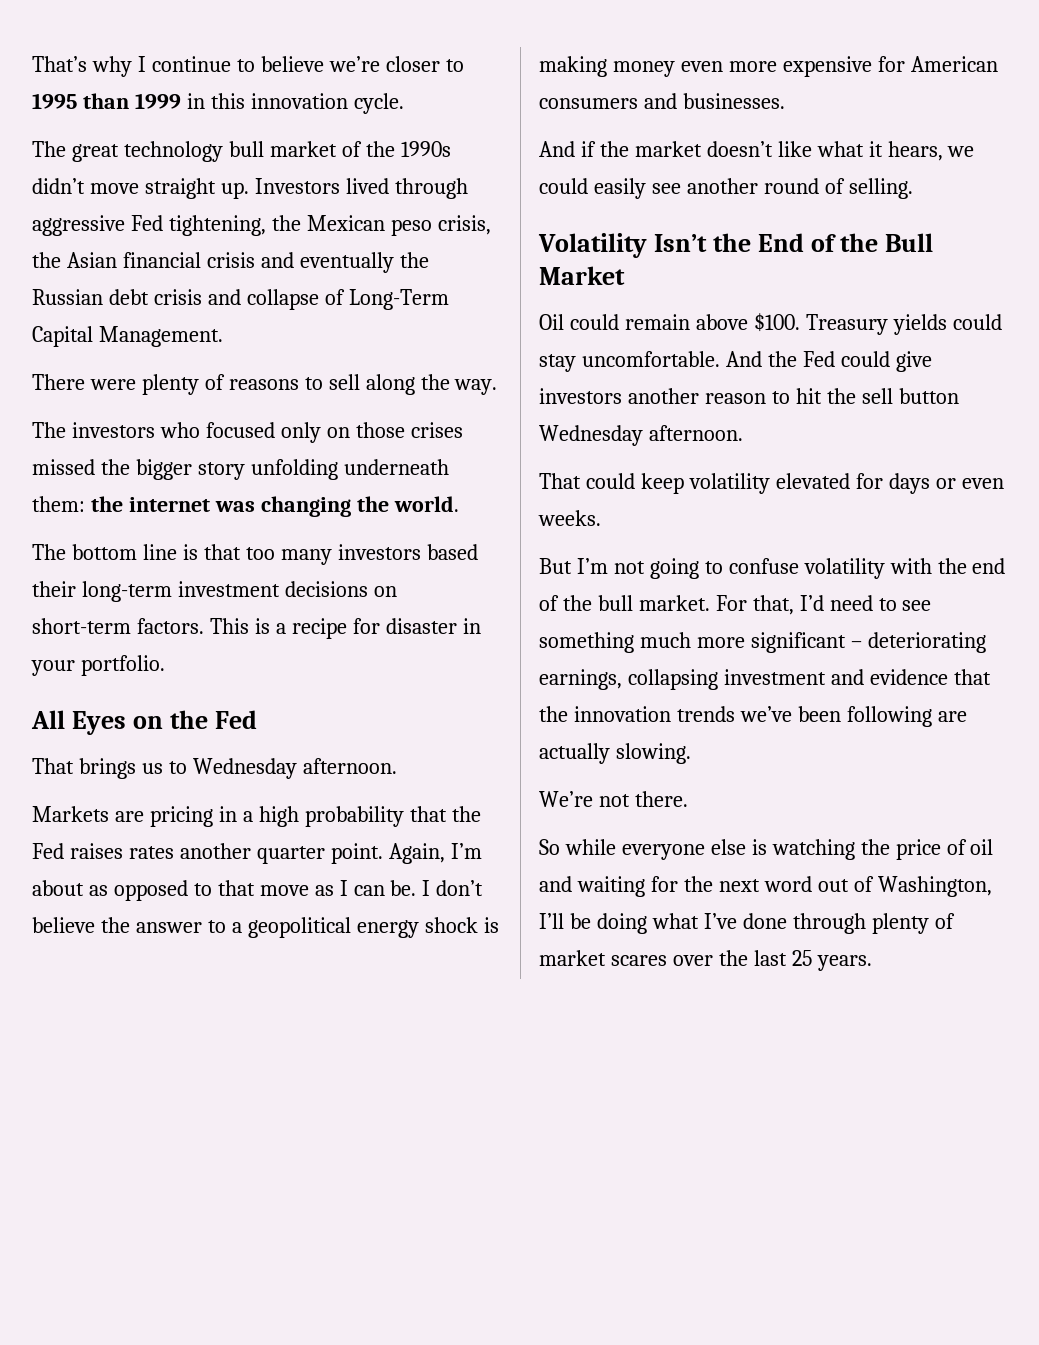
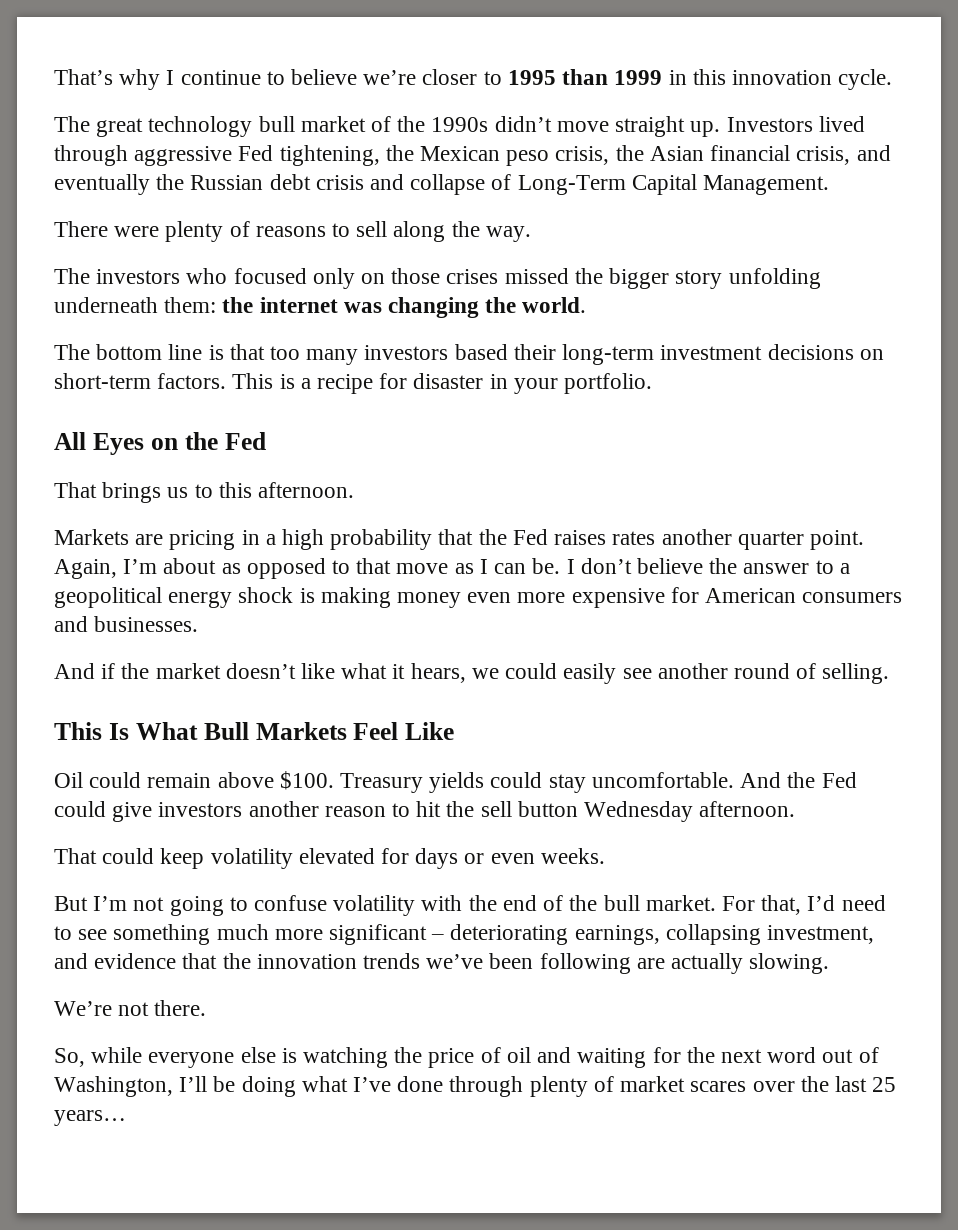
[206,252,255,268] crisis -> [796,146,851,165] crisis,
[192,758,297,779] Wednesday -> [218,482,252,498] this
[538,233,934,258] [539,266,625,285] Volatility Isn’t the End of the Bull Market -> [54,722,455,740] This Is What Bull Markets Feel Like
[723,669,826,685] investment -> [767,925,875,944] investment,
[539,839,560,855] So -> [54,1048,85,1067] So,
[816,955,872,971] years. -> [54,1110,126,1126] years…

